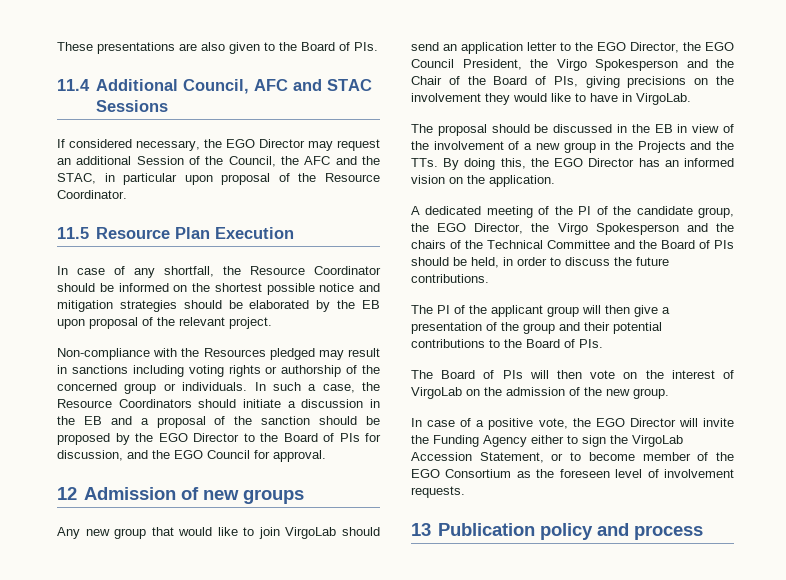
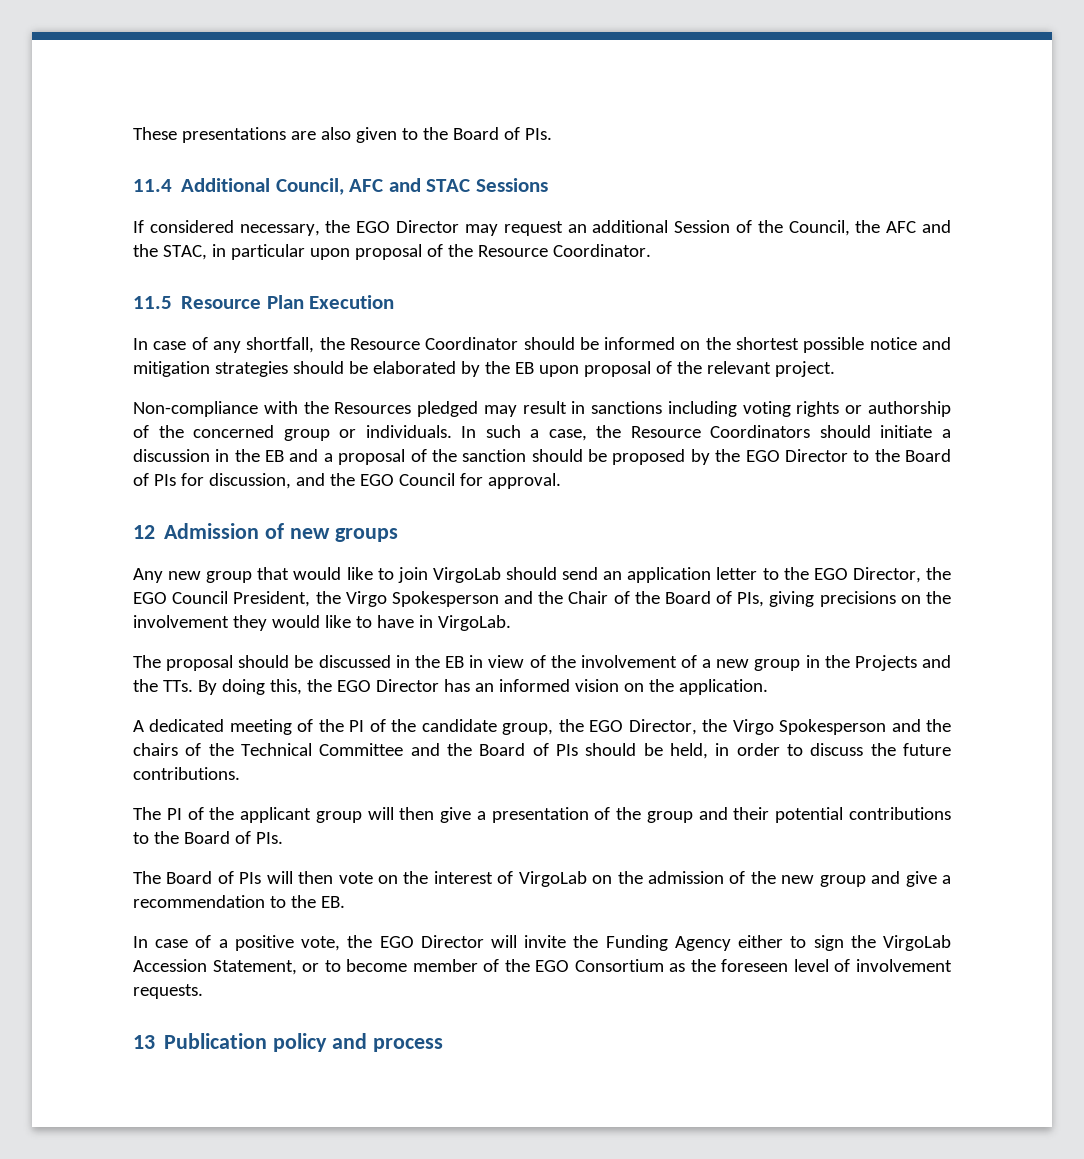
[633,388,669,399] group. -> [819,871,952,887] [133,895,345,908] group and give a recommendation to the EB.

